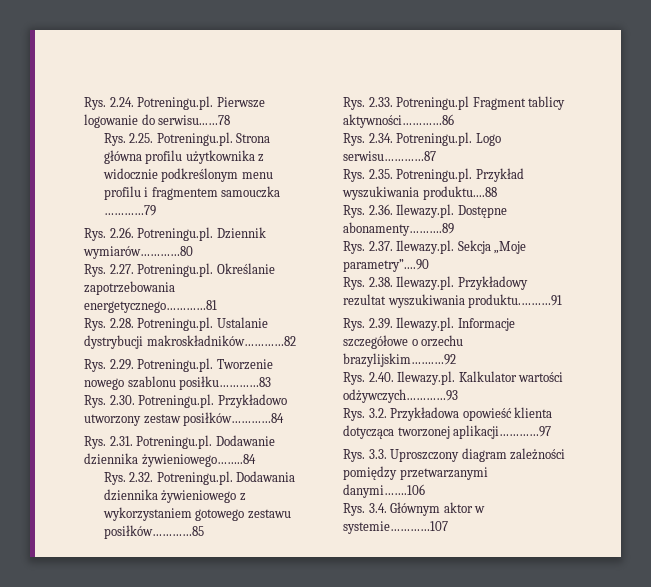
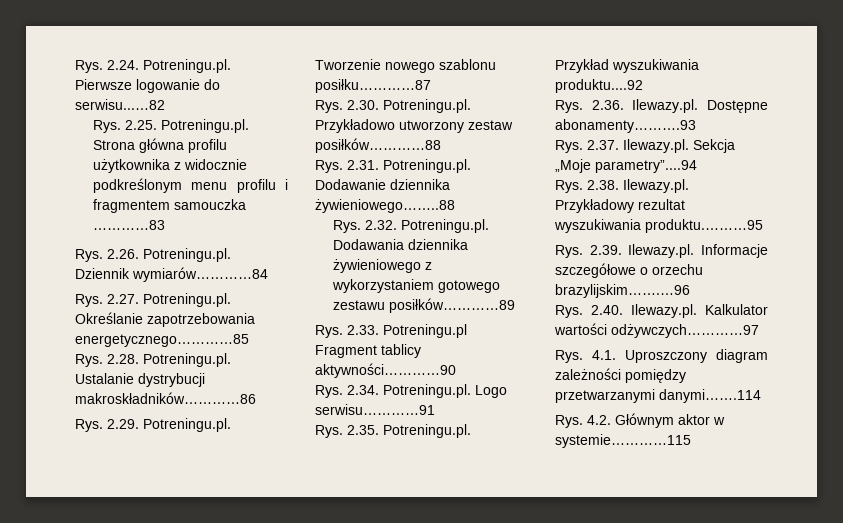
[158,115,231,125] serwisu...…78 -> [75,99,165,110] serwisu...…82
[103,205,156,216] …………79 -> [92,220,165,230] …………83
[83,246,193,259] wymiarów…………80 -> [132,267,268,282] wymiarów…………84
[84,300,217,313] energetycznego…………81 -> [75,334,249,347] energetycznego…………85
[146,335,296,346] makroskładników…………82 -> [75,392,256,404] makroskładników…………86
[179,376,272,390] posiłku…………83 -> [315,79,431,93] posiłku…………87
[183,412,285,426] posiłków…………84 -> [315,138,441,153] posiłków…………88
[141,454,256,467] żywieniowego……..84 -> [315,199,455,213] żywieniowego……..88
[103,525,204,539] posiłków…………85 -> [388,298,515,313] posiłków…………89
[343,114,454,128] aktywności…………86 -> [315,363,456,378] aktywności…………90
[343,151,436,161] serwisu…………87 -> [315,404,435,415] serwisu…………91
[422,186,497,200] produktu....88 -> [555,79,643,93] produktu....92
[343,222,454,236] abonamenty……….89 -> [555,119,696,133] abonamenty……….93
[343,259,429,272] parametry”....90 -> [595,160,697,173] parametry”....94
[468,294,563,308] produktu.………91 -> [645,219,763,233] produktu.………95
[343,353,456,367] brazylijskim…….…92 -> [555,284,690,298] brazylijskim…….…96
[343,389,458,403] [343,407,553,421] [343,425,552,439] [343,449,387,462] odżywczych…………93 // Rys. 3.2. Przykładowa opowieść klienta dotycząca tworzonej aplikacji…………97 // Rys. 3.3. -> [611,324,759,338] [555,350,616,363] odżywczych…………97 // Rys. 4.1.
[343,484,425,498] [343,503,387,516] danymi…….106 // Rys. 3.4. -> [659,389,761,403] [555,415,611,428] danymi…….114 // Rys. 4.2.
[343,521,448,534] systemie…………107 -> [555,434,691,448] systemie…………115

